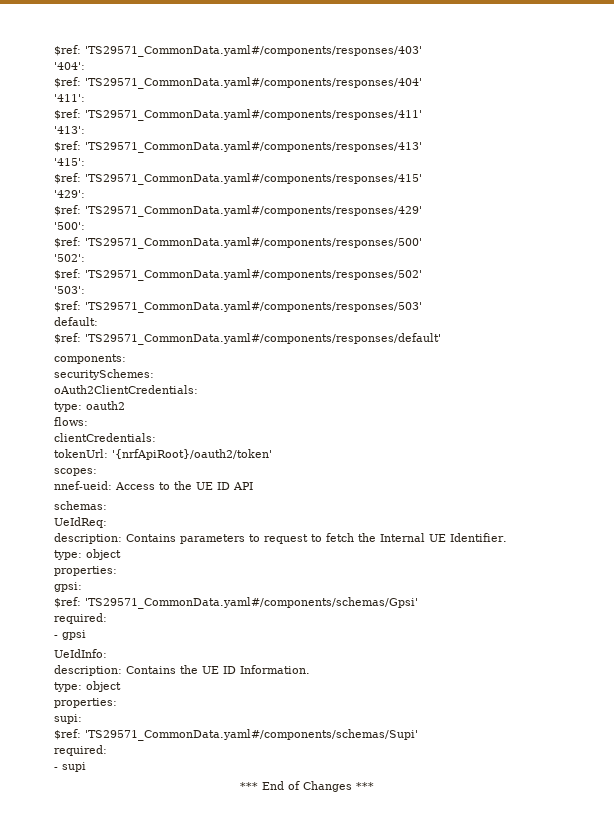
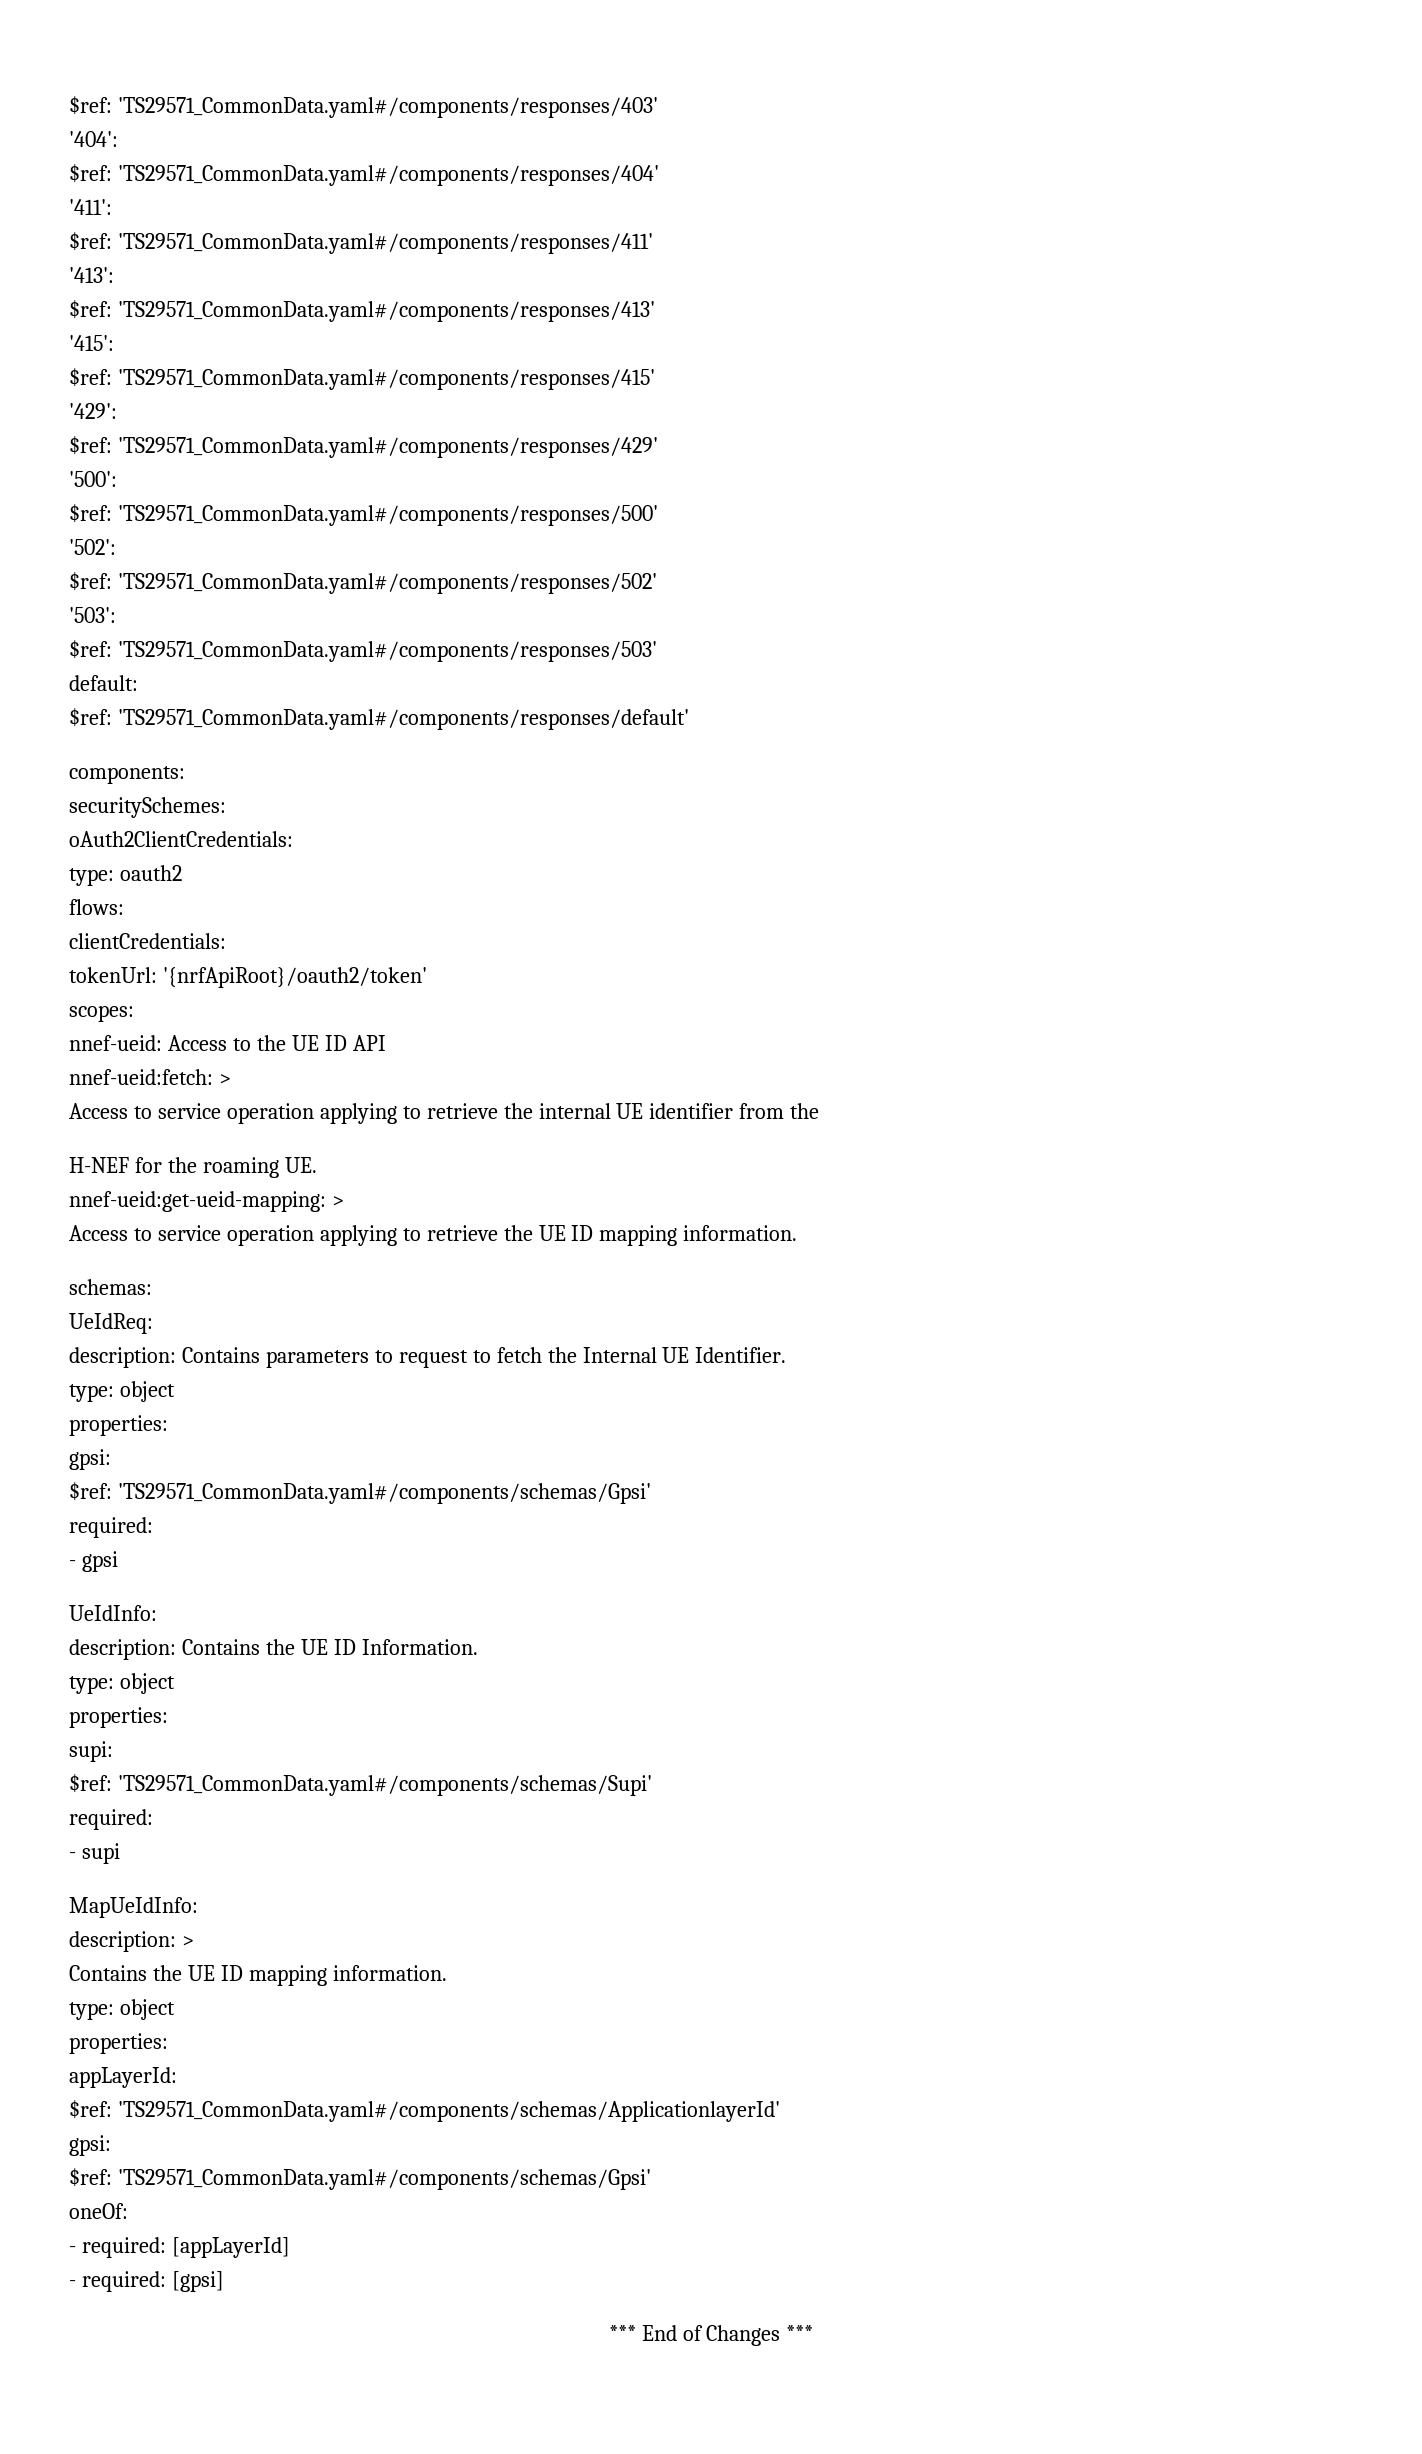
(253, 486) none -> [69,1069,231,1085] [69,1103,820,1124] [69,1157,317,1178] [69,1191,344,1212] [69,1225,798,1246] // nnef-ueid:fetch: > // Access to service operation applying to retrieve the internal UE identifier from the // H-NEF for the roaming UE. // nnef-ueid:get-ueid-mapping: > // Access to service operation applying to retrieve the UE ID mapping information.
(86, 767) none -> [69,1897,198,1918] [69,1931,194,1952] [69,1965,447,1986] [69,1999,175,2020] [69,2033,168,2054] [69,2067,177,2088] [69,2100,780,2122] [69,2135,111,2156] [69,2168,651,2190] [69,2203,128,2219] [69,2237,290,2258] [69,2271,224,2292] // MapUeIdInfo: // description: > // Contains the UE ID mapping information. // type: object // properties: // appLayerId: // $ref: 'TS29571_CommonData.yaml#/components/schemas/ApplicationlayerId' // gpsi: // $ref: 'TS29571_CommonData.yaml#/components/schemas/Gpsi' // oneOf: // - required: [appLayerId] // - required: [gpsi]

